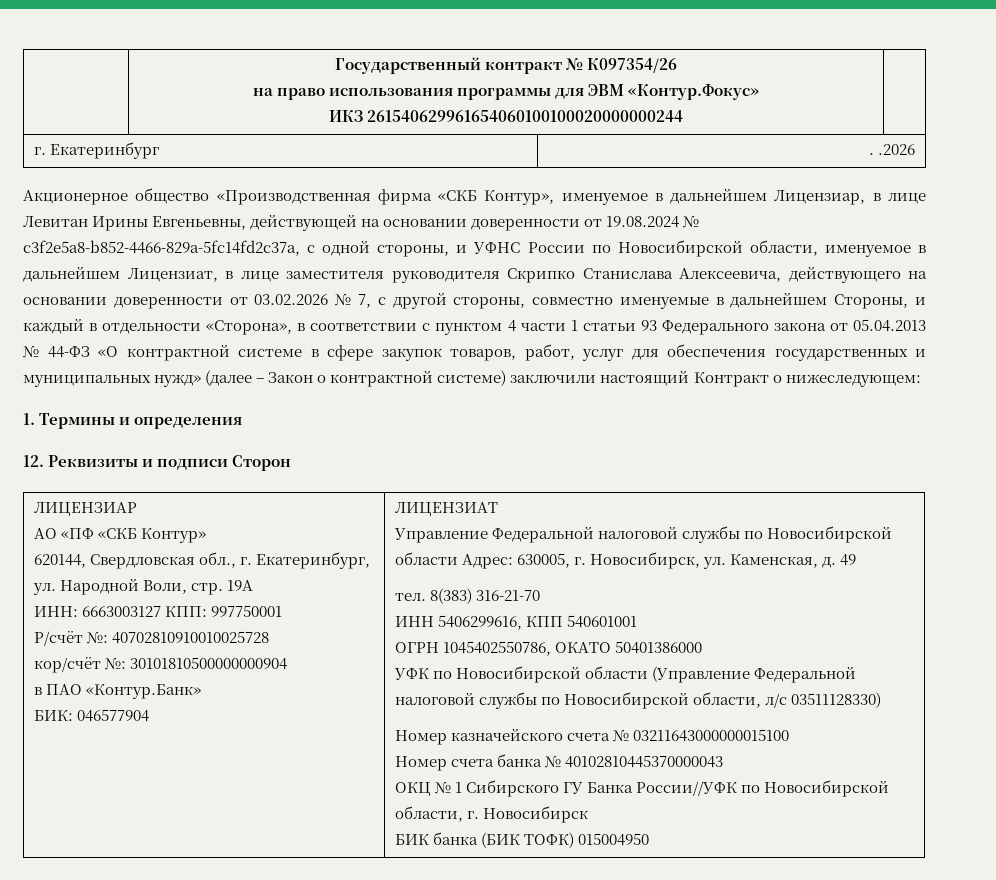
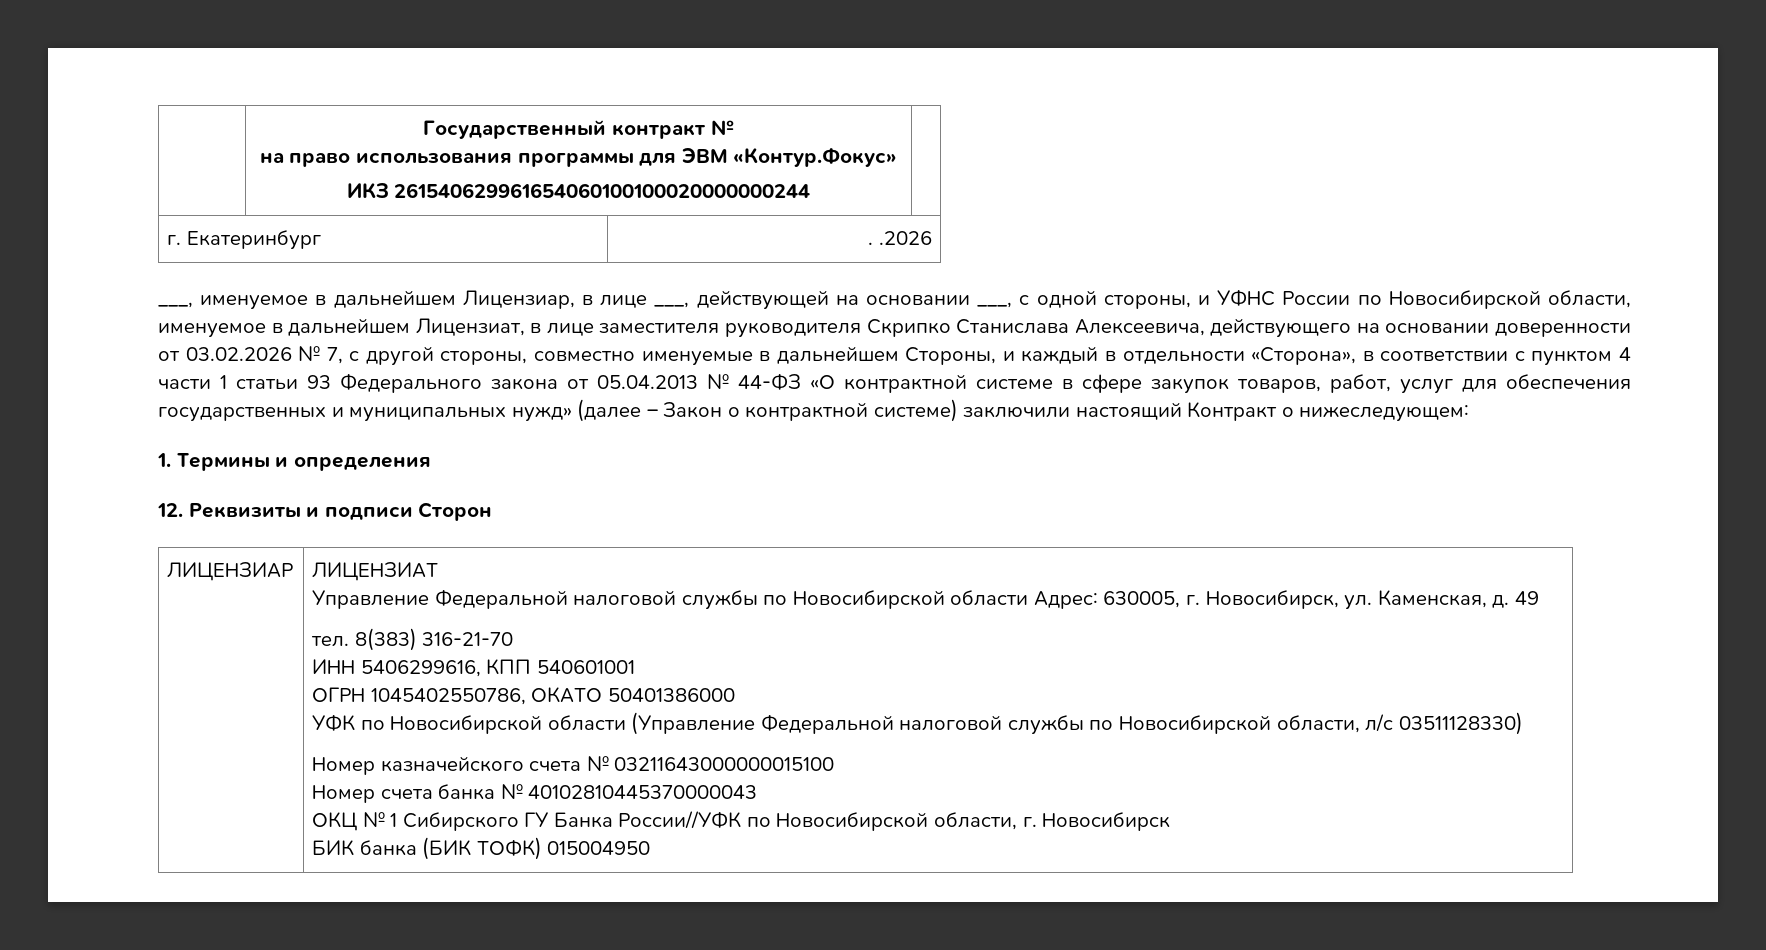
[587,58,678,73] К097354/26 -> (734, 127) none
[23,188,555,205] Акционерное общество «Производственная фирма «СКБ Контур», -> [158,302,193,308] ___,
[23,214,700,231] [23,240,300,256] Левитан Ирины Евгеньевны, действующей на основании доверенности от 19.08.2024 № c3f2e5a8-b852-4466-829a-5fc14fd2c37a, -> [654,290,1013,310] ___, действующей на основании ___,
[33,528,207,543] [33,552,371,569] [32,578,254,595] [33,605,283,617] [33,631,270,646] [33,657,288,673] [33,684,202,699] [33,709,149,722] // АО «ПФ «СКБ Контур» // 620144, Свердловская обл., г. Екатеринбург, ул. Народной Воли, стр. 19А // ИНН: 6663003127 КПП: 997750001 // Р/счёт №: 40702810910010025728 // кор/счёт №: 30101810500000000904 // в ПАО «Контур.Банк» // БИК: 046577904 -> (294, 571) none

